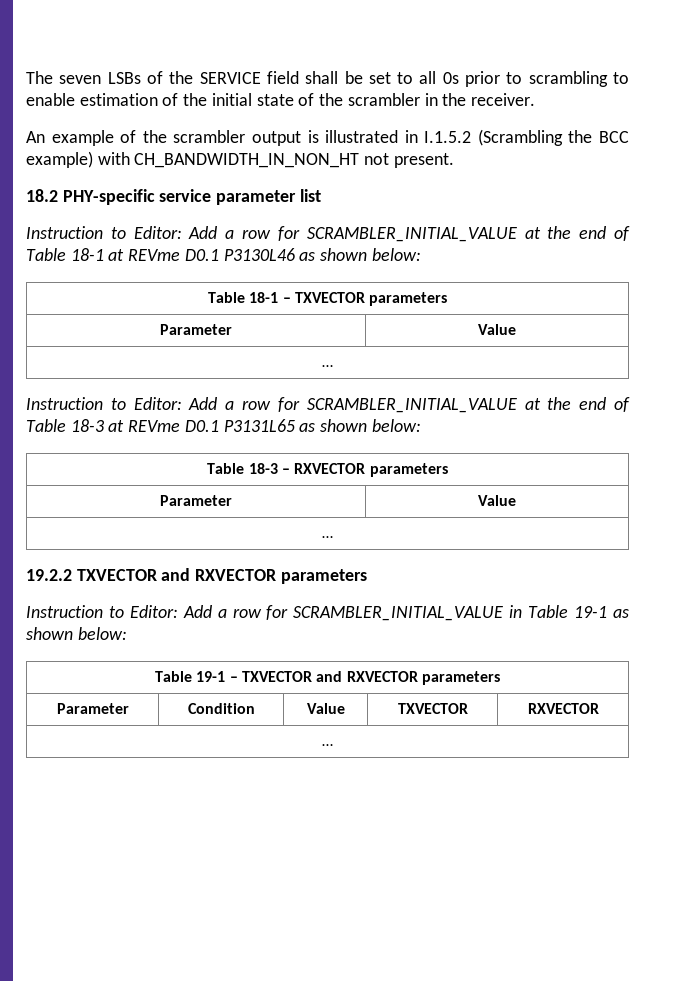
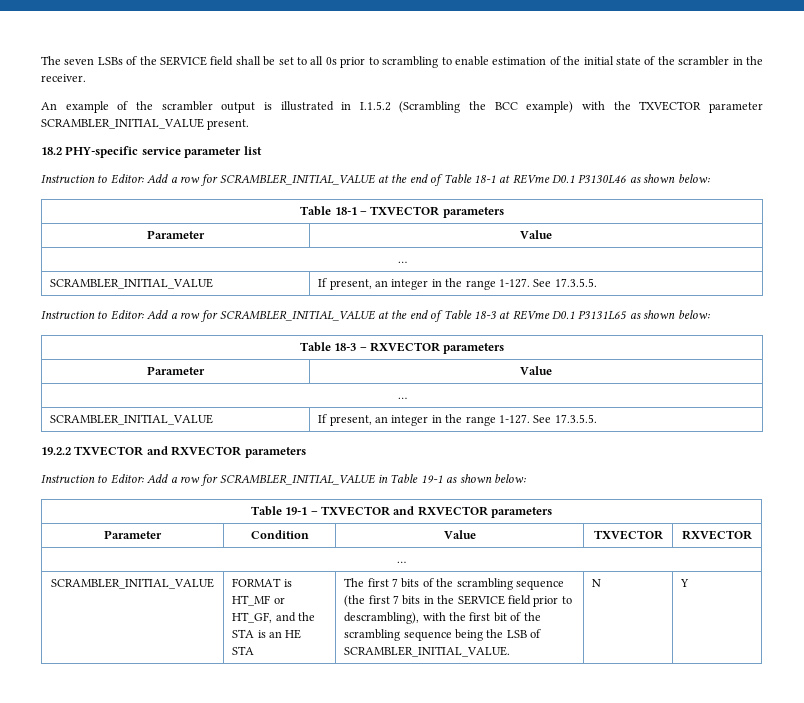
[134,153,390,168] CH_BANDWIDTH_IN_NON_HT not -> [613,101,763,113] [41,118,204,129] the TXVECTOR parameter SCRAMBLER_INITIAL_VALUE
(333, 366) none -> [50,278,214,289] [318,278,597,290] // SCRAMBLER_INITIAL_VALUE | If present, an integer in the range 1-127. See 17.3.5.5.
(333, 537) none -> [50,414,214,425] [318,414,597,426] // SCRAMBLER_INITIAL_VALUE | If present, an integer in the range 1-127. See 17.3.5.5.
(333, 745) none -> [50,578,214,589] [232,578,292,587] [232,595,285,606] [232,612,316,623] [232,629,302,639] [232,646,255,655] [344,578,564,590] [344,595,572,607] [344,612,541,624] [344,629,542,641] [344,646,511,657] [592,579,602,587] [680,579,690,587] // SCRAMBLER_INITIAL_VALUE | FORMAT is HT_MF or HT_GF, and the STA is an HE STA | The first 7 bits of the scrambling sequence (the first 7 bits in the SERVICE field prior to descrambling), with the first bit of the scrambling sequence being the LSB of SCRAMBLER_INITIAL_VALUE. | N | Y

